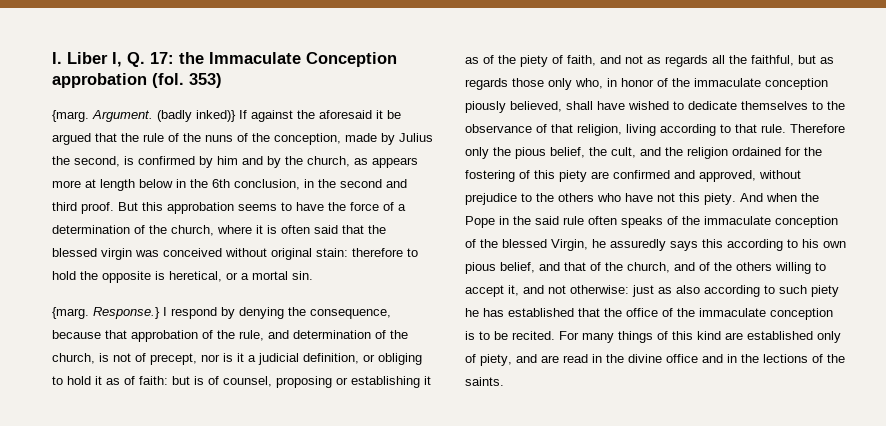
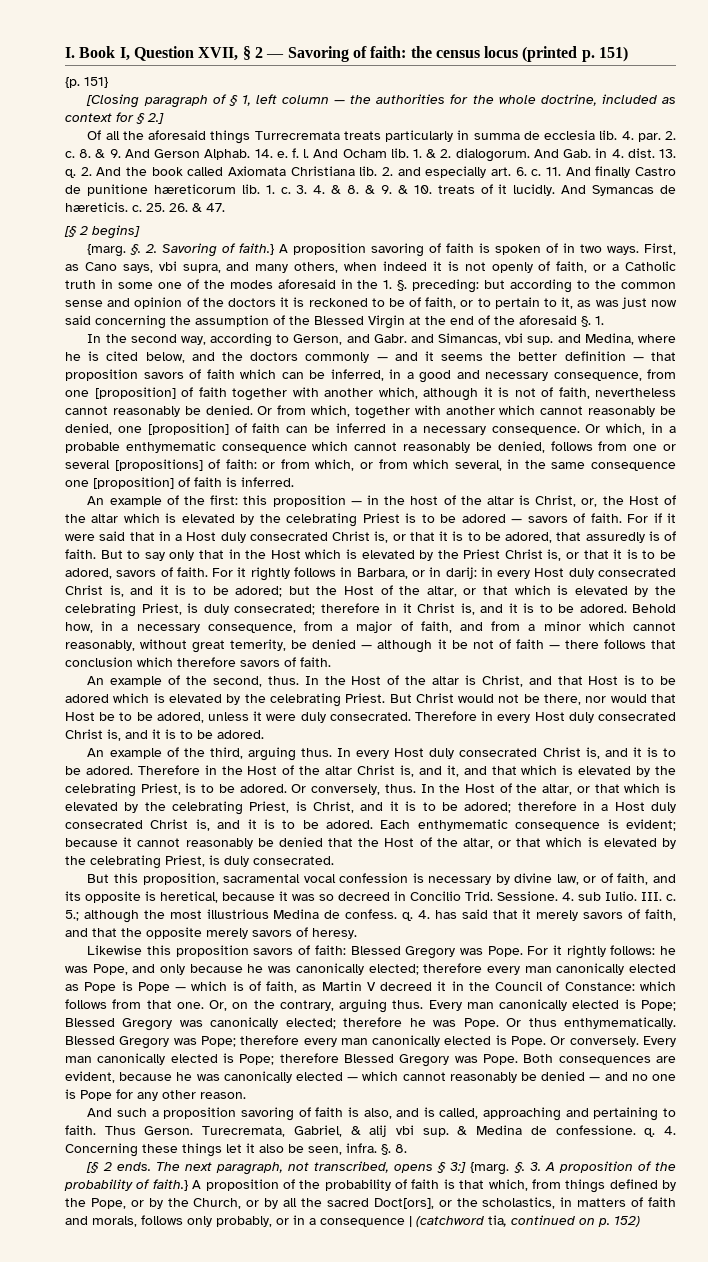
[52,52,397,67] [52,73,222,88] [52,110,401,122] [52,133,433,145] [52,156,418,168] [52,179,407,191] [52,202,406,214] [52,225,386,236] [52,248,418,260] [52,271,313,283] [52,307,391,319] [52,330,408,342] [52,353,422,365] [52,376,431,388] [465,55,834,67] [465,78,828,90] [465,101,845,113] [465,124,845,136] [465,147,822,159] [465,170,801,182] [465,193,819,205] [465,216,838,228] [465,239,846,251] [465,262,826,274] [465,285,839,297] [465,308,833,320] [465,331,841,343] [465,354,845,366] [465,377,504,386] I. Liber I, Q. 17: the Immaculate Conception approbation (fol. 353) // {marg. Argument. (badly inked)} If against the aforesaid it be argued that the rule of the nuns of the conception, made by Julius the second, is confirmed by him and by the church, as appears more at length below in the 6th conclusion, in the second and third proof. But this approbation seems to have the force of a determination of the church, where it is often said that the blessed virgin was conceived without original stain: therefore to hold the opposite is heretical, or a mortal sin. // {marg. Response.} I respond by denying the consequence, because that approbation of the rule, and determination of the church, is not of precept, nor is it a judicial definition, or obliging to hold it as of faith: but is of counsel, proposing or establishing it as of the piety of faith, and not as regards all the faithful, but as regards those only who, in honor of the immaculate conception piously believed, shall have wished to dedicate themselves to the observance of that religion, living according to that rule. Therefore only the pious belief, the cult, and the religion ordained for the fostering of this piety are confirmed and approved, without prejudice to the others who have not this piety. And when the Pope in the said rule often speaks of the immaculate conception of the blessed Virgin, he assuredly says this according to his own pious belief, and that of the church, and of the others willing to accept it, and not otherwise: just as also according to such piety he has established that the office of the immaculate conception is to be recited. For many things of this kind are established only of piety, and are read in the divine office and in the lections of the saints. -> [65,46,629,62] [65,77,108,88] [86,94,676,108] [65,112,164,124] [87,130,676,144] [65,148,676,162] [65,166,676,178] [65,184,676,196] [65,202,225,212] [64,225,140,239] [87,243,676,257] [65,261,677,273] [65,279,677,293] [65,297,677,309] [65,315,604,329] [87,333,676,347] [65,351,676,363] [65,369,676,383] [65,387,676,401] [65,405,676,419] [65,423,677,435] [65,441,677,453] [65,459,676,471] [65,477,294,489] [87,495,677,507] [65,513,677,527] [65,531,676,543] [65,549,676,561] [65,567,676,581] [65,585,677,597] [65,603,676,617] [65,621,676,633] [65,639,676,653] [65,657,331,667] [87,675,676,687] [65,693,676,707] [65,711,676,723] [65,729,264,741] [87,747,677,761] [65,765,677,777] [65,783,676,797] [65,801,677,815] [65,819,676,831] [65,837,676,849] [65,855,334,869] [87,873,677,885] [65,891,676,903] [65,909,676,923] [65,927,357,939] [87,945,677,959] [65,963,676,975] [65,981,676,993] [65,999,676,1013] [65,1017,676,1031] [65,1035,677,1049] [65,1053,676,1067] [65,1071,677,1083] [65,1089,246,1101] [87,1107,677,1121] [65,1125,676,1137] [65,1143,407,1157] [86,1161,676,1175] [64,1179,676,1193] [65,1197,677,1209] [65,1215,640,1227] I. Book I, Question XVII, § 2 — Savoring of faith: the census locus (printed p. 151) // {p. 151} // [Closing paragraph of § 1, left column — the authorities for the whole doctrine, included as context for § 2.] // Of all the aforesaid things Turrecremata treats particularly in summa de ecclesia lib. 4. par. 2. c. 8. & 9. And Gerson Alphab. 14. e. f. l. And Ocham lib. 1. & 2. dialogorum. And Gab. in 4. dist. 13. q. 2. And the book called Axiomata Christiana lib. 2. and especially art. 6. c. 11. And finally Castro de punitione hæreticorum lib. 1. c. 3. 4. & 8. & 9. & 10. treats of it lucidly. And Symancas de hæreticis. c. 25. 26. & 47. // [§ 2 begins] // {marg. §. 2. Savoring of faith.} A proposition savoring of faith is spoken of in two ways. First, as Cano says, vbi supra, and many others, when indeed it is not openly of faith, or a Catholic truth in some one of the modes aforesaid in the 1. §. preceding: but according to the common sense and opinion of the doctors it is reckoned to be of faith, or to pertain to it, as was just now said concerning the assumption of the Blessed Virgin at the end of the aforesaid §. 1. // In the second way, according to Gerson, and Gabr. and Simancas, vbi sup. and Medina, where he is cited below, and the doctors commonly — and it seems the better definition — that proposition savors of faith which can be inferred, in a good and necessary consequence, from one [proposition] of faith together with another which, although it is not of faith, nevertheless cannot reasonably be denied. Or from which, together with another which cannot reasonably be denied, one [proposition] of faith can be inferred in a necessary consequence. Or which, in a probable enthymematic consequence which cannot reasonably be denied, follows from one or several [propositions] of faith: or from which, or from which several, in the same consequence one [proposition] of faith is inferred. // An example of the first: this proposition — in the host of the altar is Christ, or, the Host of the altar which is elevated by the celebrating Priest is to be adored — savors of faith. For if it were said that in a Host duly consecrated Christ is, or that it is to be adored, that assuredly is of faith. But to say only that in the Host which is elevated by the Priest Christ is, or that it is to be adored, savors of faith. For it rightly follows in Barbara, or in darij: in every Host duly consecrated Christ is, and it is to be adored; but the Host of the altar, or that which is elevated by the celebrating Priest, is duly consecrated; therefore in it Christ is, and it is to be adored. Behold how, in a necessary consequence, from a major of faith, and from a minor which cannot reasonably, without great temerity, be denied — although it be not of faith — there follows that conclusion which therefore savors of faith. // An example of the second, thus. In the Host of the altar is Christ, and that Host is to be adored which is elevated by the celebrating Priest. But Christ would not be there, nor would that Host be to be adored, unless it were duly consecrated. Therefore in every Host duly consecrated Christ is, and it is to be adored. // An example of the third, arguing thus. In every Host duly consecrated Christ is, and it is to be adored. Therefore in the Host of the altar Christ is, and it, and that which is elevated by the celebrating Priest, is to be adored. Or conversely, thus. In the Host of the altar, or that which is elevated by the celebrating Priest, is Christ, and it is to be adored; therefore in a Host duly consecrated Christ is, and it is to be adored. Each enthymematic consequence is evident; because it cannot reasonably be denied that the Host of the altar, or that which is elevated by the celebrating Priest, is duly consecrated. // But this proposition, sacramental vocal confession is necessary by divine law, or of faith, and its opposite is heretical, because it was so decreed in Concilio Trid. Sessione. 4. sub Iulio. III. c. 5.; although the most illustrious Medina de confess. q. 4. has said that it merely savors of faith, and that the opposite merely savors of heresy. // Likewise this proposition savors of faith: Blessed Gregory was Pope. For it rightly follows: he was Pope, and only because he was canonically elected; therefore every man canonically elected as Pope is Pope — which is of faith, as Martin V decreed it in the Council of Constance: which follows from that one. Or, on the contrary, arguing thus. Every man canonically elected is Pope; Blessed Gregory was canonically elected; therefore he was Pope. Or thus enthymematically. Blessed Gregory was Pope; therefore every man canonically elected is Pope. Or conversely. Every man canonically elected is Pope; therefore Blessed Gregory was Pope. Both consequences are evident, because he was canonically elected — which cannot reasonably be denied — and no one is Pope for any other reason. // And such a proposition savoring of faith is also, and is called, approaching and pertaining to faith. Thus Gerson. Turecremata, Gabriel, & alij vbi sup. & Medina de confessione. q. 4. Concerning these things let it also be seen, infra. §. 8. // [§ 2 ends. The next paragraph, not transcribed, opens § 3:] {marg. §. 3. A proposition of the probability of faith.} A proposition of the probability of faith is that which, from things defined by the Pope, or by the Church, or by all the sacred Doct[ors], or the scholastics, in matters of faith and morals, follows only probably, or in a consequence | (catchword tia, continued on p. 152)

